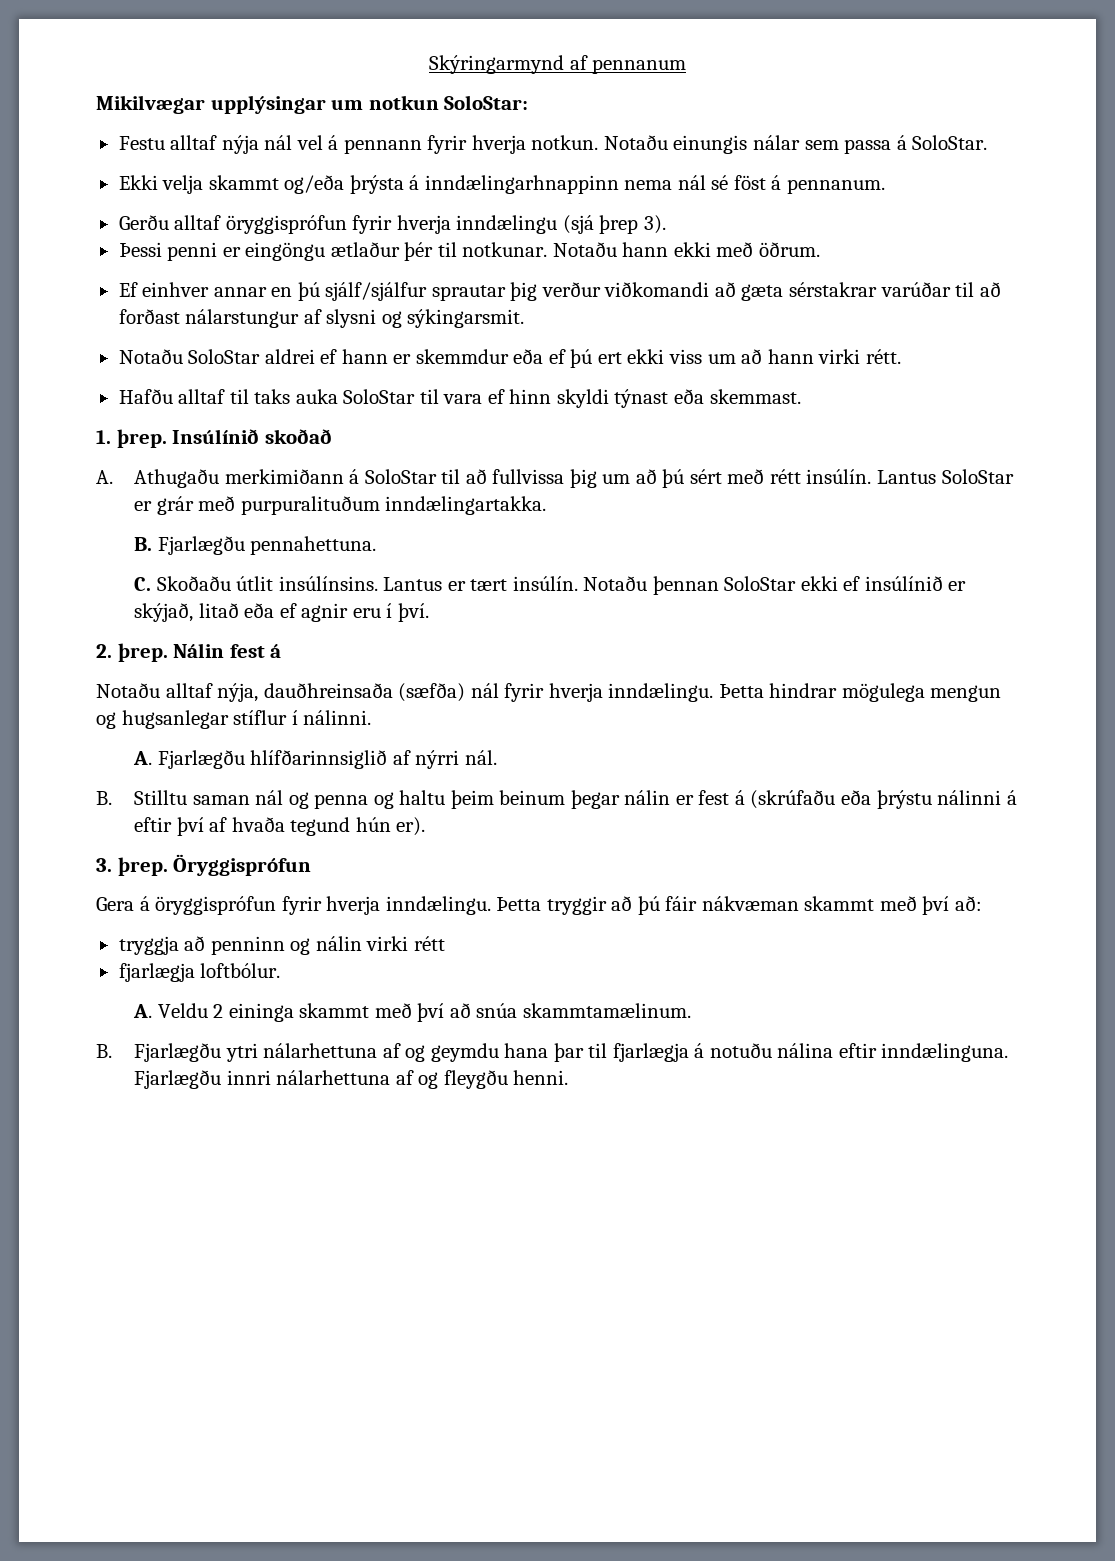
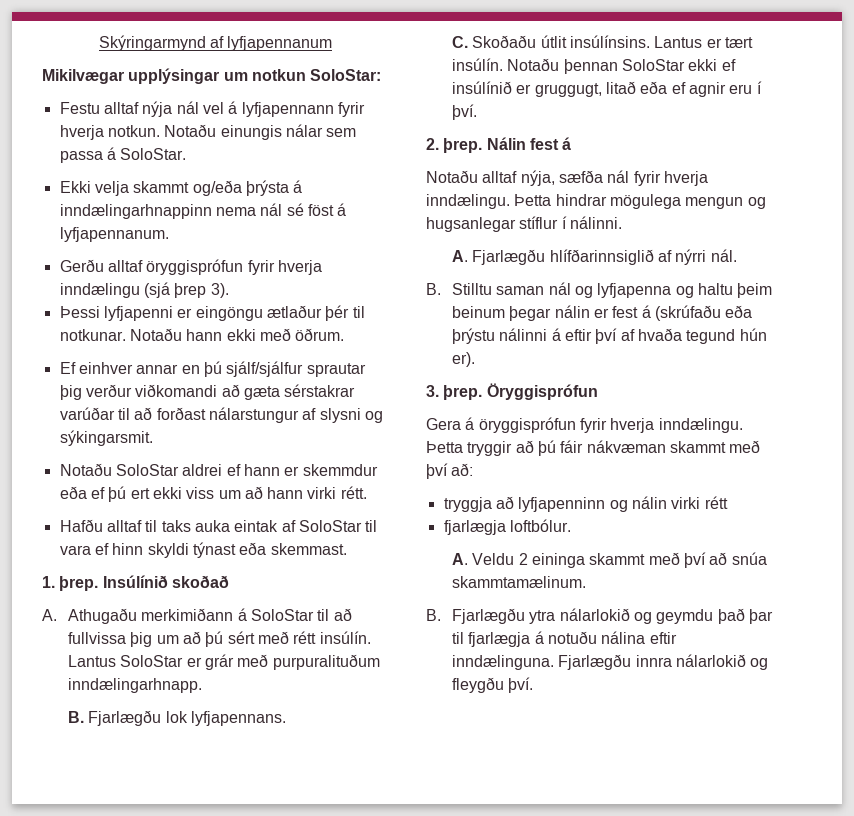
[592,59,687,74] pennanum -> [227,36,333,51] lyfjapennanum
[343,139,422,154] pennann -> [241,102,334,117] lyfjapennann
[786,179,885,194] pennanum. -> [59,227,169,242] lyfjapennanum.
[167,242,218,261] penni -> [103,306,173,321] lyfjapenni
(338, 396) none -> [234,520,296,532] eintak af
[385,496,547,515] [133,536,377,555] inndælingartakka. // B. Fjarlægðu pennahettuna. -> [68,678,203,693] [68,710,286,726] inndælingarhnapp. // B. Fjarlægðu lok lyfjapennans.
[133,603,193,622] skýjað, -> [534,83,602,97] gruggugt,
[263,683,466,702] dauðhreinsaða (sæfða) -> [558,170,603,183] sæfða
[314,794,369,809] penna -> [597,283,672,298] lyfjapenna
[210,936,285,955] penninn -> [518,497,606,512] lyfjapenninn
[225,1043,401,1062] ytri nálarhettuna af -> [529,608,630,624] ytra nálarlokið
[504,1043,549,1058] hana -> [717,608,745,624] það
[226,1070,414,1085] innri nálarhettuna af -> [635,654,746,667] innra nálarlokið
[513,1070,569,1085] henni. -> [508,677,534,693] því.

